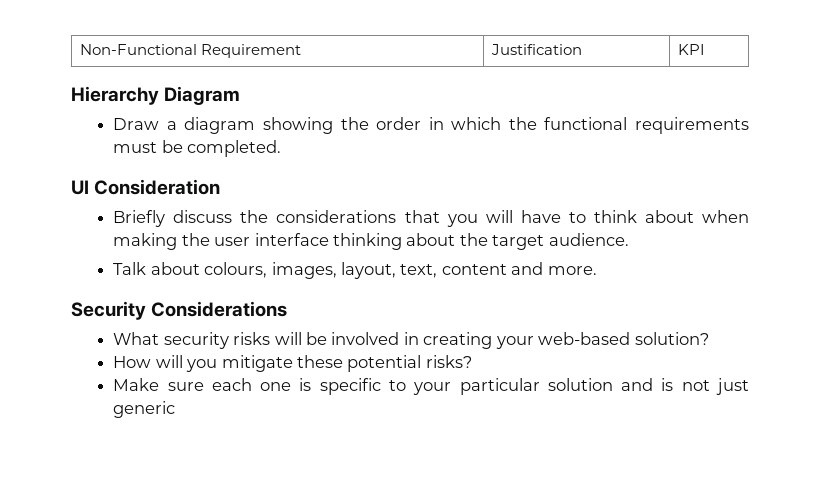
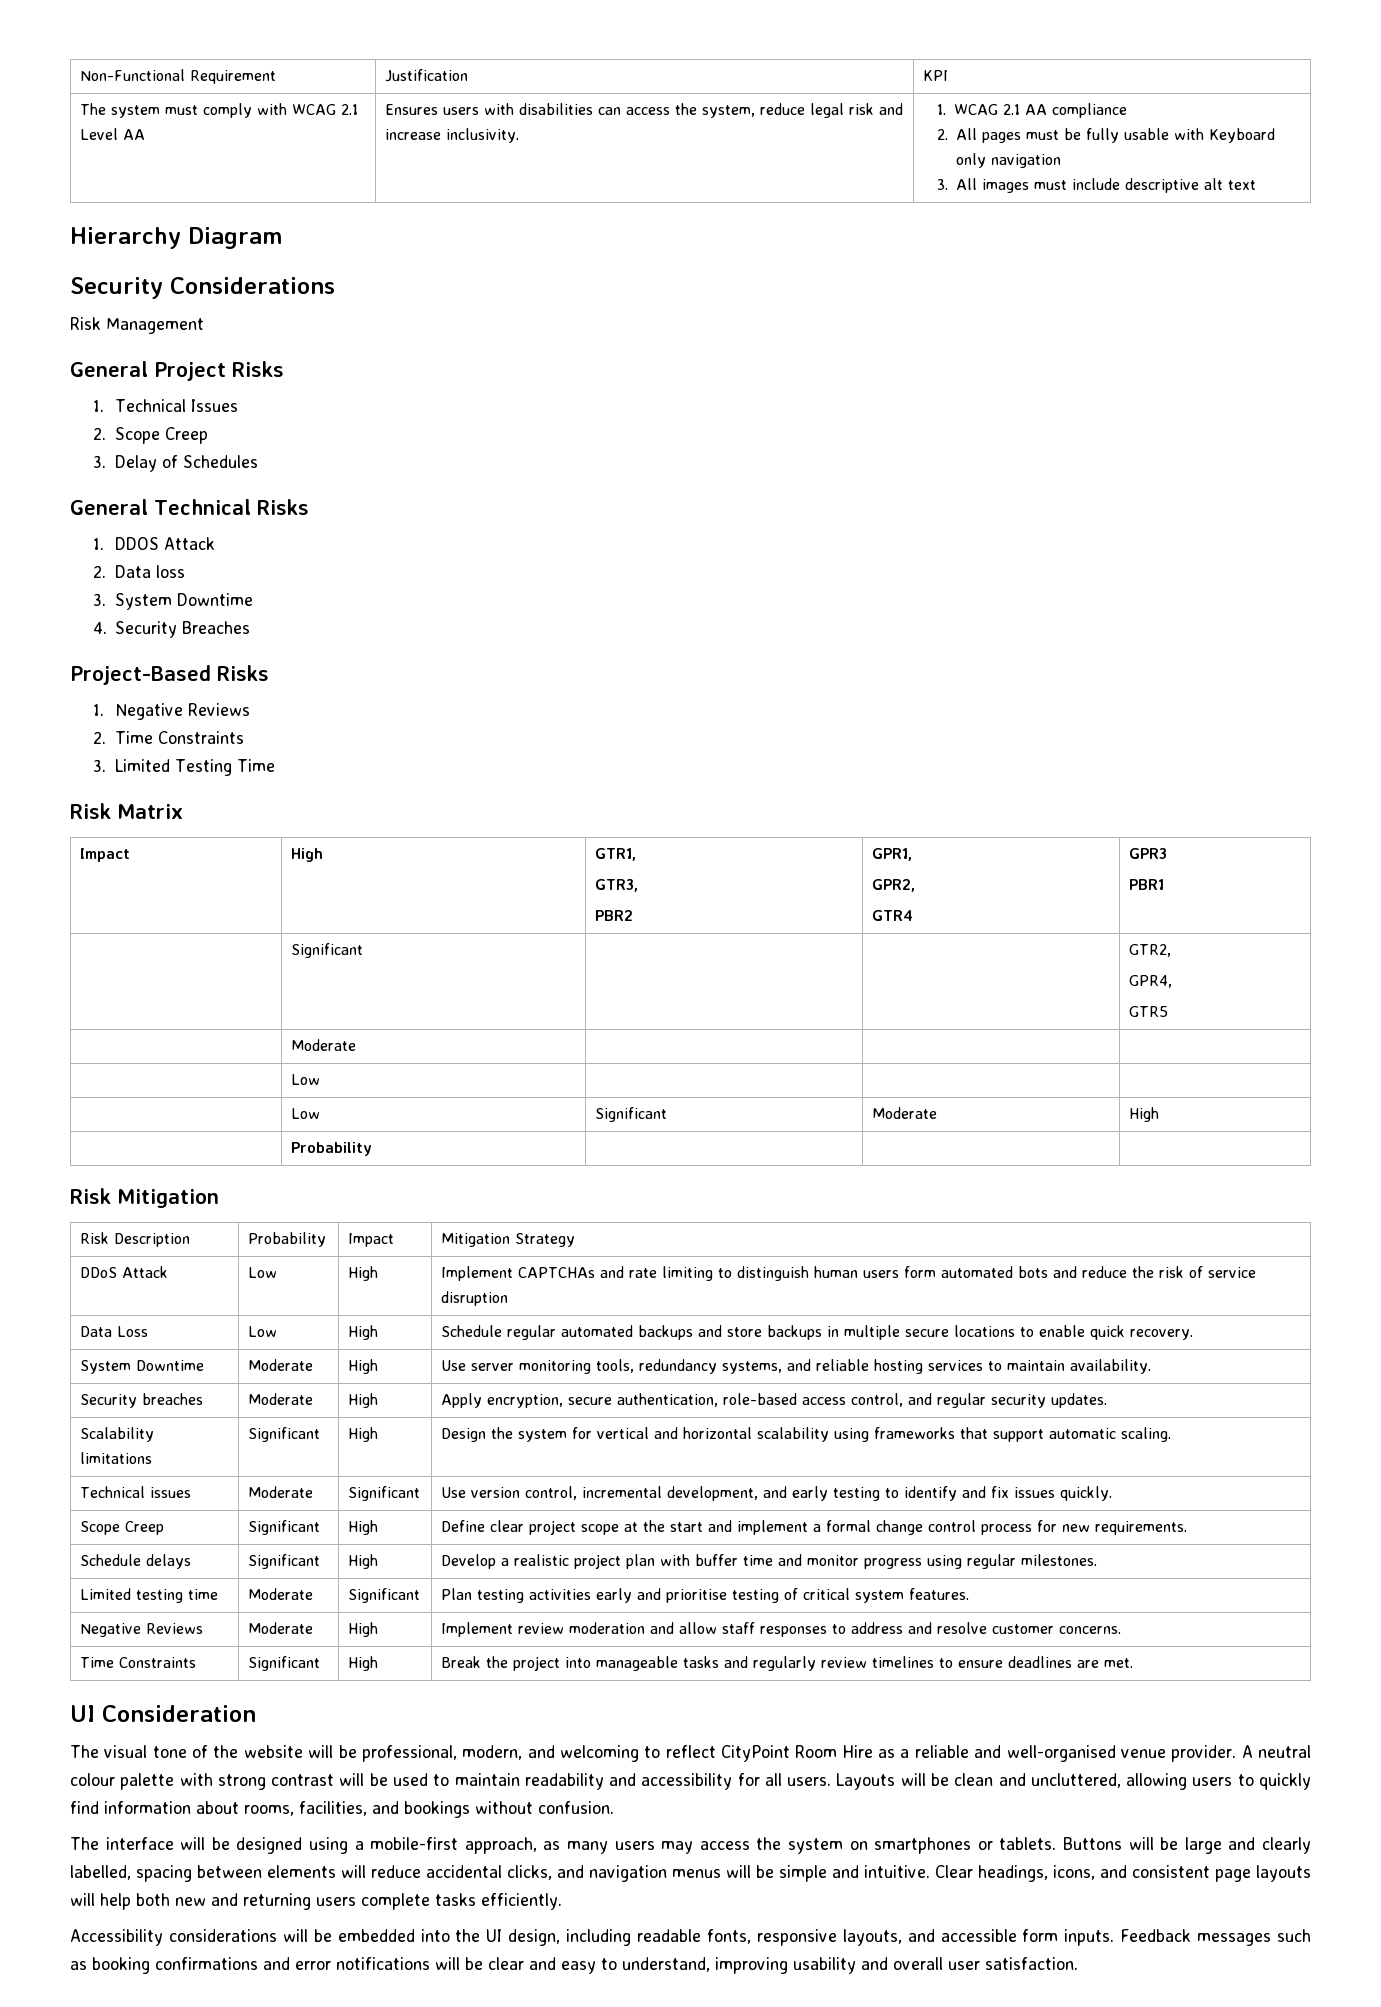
[71,86,241,105] [113,117,749,134] [113,140,282,157] [71,179,221,195] [113,210,749,227] [113,233,629,250] [113,262,597,279] [71,301,288,320] [113,332,709,349] [113,355,472,372] [113,378,750,395] [113,401,176,418] // Hierarchy Diagram // Draw a diagram showing the order in which the functional requirements must be completed. // UI Consideration // Briefly discuss the considerations that you will have to think about when making the user interface thinking about the target audience. // Talk about colours, images, layout, text, content and more. // Security Considerations // What security risks will be involved in creating your web-based solution? // How will you mitigate these potential risks? // Make sure each one is specific to your particular solution and is not just generic -> [80,103,359,118] [80,128,146,140] [385,103,904,118] [385,128,520,143] [936,103,1127,118] [936,128,1275,143] [955,153,1061,168] [936,178,1256,193] [70,227,282,249] [70,277,335,299] [70,317,204,334] [70,361,284,381] [92,399,239,412] [92,427,209,444] [92,455,259,472] [70,499,309,515] [92,537,216,550] [92,565,186,578] [92,593,254,610] [92,621,251,638] [70,665,269,685] [92,703,251,720] [92,731,245,744] [92,759,276,776] [70,803,183,819] [80,848,131,862] [291,848,324,862] [595,848,637,861] [595,879,639,892] [595,910,634,921] [872,848,913,861] [872,879,916,892] [872,910,914,921] [1129,848,1168,859] [1129,879,1165,890] [291,943,364,958] [1129,944,1172,957] [1129,975,1173,988] [1129,1006,1169,1017] [291,1039,357,1051] [291,1074,321,1085] [291,1108,321,1119] [595,1107,668,1122] [872,1107,938,1119] [1129,1107,1160,1122] [291,1142,373,1156] [70,1188,219,1208] [80,1232,191,1247] [248,1232,327,1247] [348,1233,395,1247] [441,1233,576,1247] [80,1266,169,1278] [248,1267,278,1278] [348,1266,379,1281] [441,1266,1257,1281] [441,1291,509,1306] [80,1326,149,1337] [248,1326,278,1337] [348,1325,379,1340] [441,1325,1194,1340] [80,1360,205,1374] [248,1359,314,1371] [348,1359,379,1374] [441,1359,1152,1374] [80,1393,204,1408] [248,1393,314,1405] [348,1393,379,1408] [441,1393,1108,1408] [80,1427,155,1442] [80,1452,153,1464] [248,1427,321,1442] [348,1427,379,1442] [441,1427,1172,1442] [80,1486,192,1498] [248,1486,314,1498] [348,1486,421,1501] [441,1486,1113,1501] [80,1521,165,1535] [248,1520,321,1535] [348,1520,379,1535] [441,1520,1188,1535] [80,1554,192,1569] [248,1554,321,1569] [348,1554,379,1569] [441,1554,1098,1569] [80,1588,219,1603] [248,1588,314,1600] [348,1588,421,1603] [441,1588,970,1603] [80,1623,204,1637] [248,1622,314,1634] [348,1622,379,1637] [441,1622,1122,1637] [80,1657,197,1668] [248,1656,321,1671] [348,1656,379,1671] [441,1656,1134,1671] [70,1705,256,1722] [70,1745,1311,1762] [70,1773,1311,1790] [70,1801,614,1818] [70,1837,1311,1854] [70,1865,1311,1882] [70,1893,562,1910] [70,1929,1311,1946] [70,1957,1078,1974] // The system must comply with WCAG 2.1 Level AA | Ensures users with disabilities can access the system, reduce legal risk and increase inclusivity. | 1. WCAG 2.1 AA compliance // 2. All pages must be fully usable with Keyboard only navigation // 3. All images must include descriptive alt text // Hierarchy Diagram // Security Considerations // Risk Management // General Project Risks // 1. Technical Issues // 2. Scope Creep // 3. Delay of Schedules // General Technical Risks // 1. DDOS Attack // 2. Data loss // 3. System Downtime // 4. Security Breaches // Project-Based Risks // 1. Negative Reviews // 2. Time Constraints // 3. Limited Testing Time // Risk Matrix // Impact | High | GTR1, // GTR3, // PBR2 | GPR1, // GPR2, // GTR4 | GPR3 // PBR1 // | Significant | | | GTR2, // GPR4, // GTR5 // | Moderate | | | // | Low | | | // | Low | Significant | Moderate | High // | Probability | | | // Risk Mitigation // Risk Description | Probability | Impact | Mitigation Strategy // DDoS Attack | Low | High | Implement CAPTCHAs and rate limiting to distinguish human users form automated bots and reduce the risk of service disruption // Data Loss | Low | High | Schedule regular automated backups and store backups in multiple secure locations to enable quick recovery. // System Downtime | Moderate | High | Use server monitoring tools, redundancy systems, and reliable hosting services to maintain availability. // Security breaches | Moderate | High | Apply encryption, secure authentication, role-based access control, and regular security updates. // Scalability limitations | Significant | High | Design the system for vertical and horizontal scalability using frameworks that support automatic scaling. // Technical issues | Moderate | Significant | Use version control, incremental development, and early testing to identify and fix issues quickly. // Scope Creep | Significant | High | Define clear project scope at the start and implement a formal change control process for new requirements. // Schedule delays | Significant | High | Develop a realistic project plan with buffer time and monitor progress using regular milestones. // Limited testing time | Moderate | Significant | Plan testing activities early and prioritise testing of critical system features. // Negative Reviews | Moderate | High | Implement review moderation and allow staff responses to address and resolve customer concerns. // Time Constraints | Significant | High | Break the project into manageable tasks and regularly review timelines to ensure deadlines are met. // UI Consideration // The visual tone of the website will be professional, modern, and welcoming to reflect CityPoint Room Hire as a reliable and well-organised venue provider. A neutral colour palette with strong contrast will be used to maintain readability and accessibility for all users. Layouts will be clean and uncluttered, allowing users to quickly find information about rooms, facilities, and bookings without confusion. // The interface will be designed using a mobile-first approach, as many users may access the system on smartphones or tablets. Buttons will be large and clearly labelled, spacing between elements will reduce accidental clicks, and navigation menus will be simple and intuitive. Clear headings, icons, and consistent page layouts will help both new and returning users complete tasks efficiently. // Accessibility considerations will be embedded into the UI design, including readable fonts, responsive layouts, and accessible form inputs. Feedback messages such as booking confirmations and error notifications will be clear and easy to understand, improving usability and overall user satisfaction.

